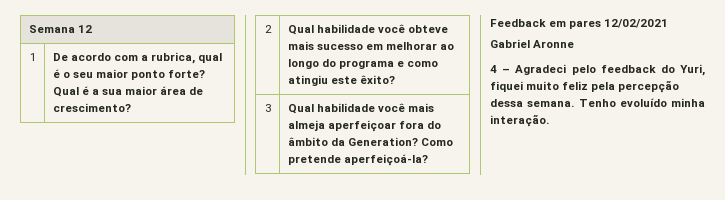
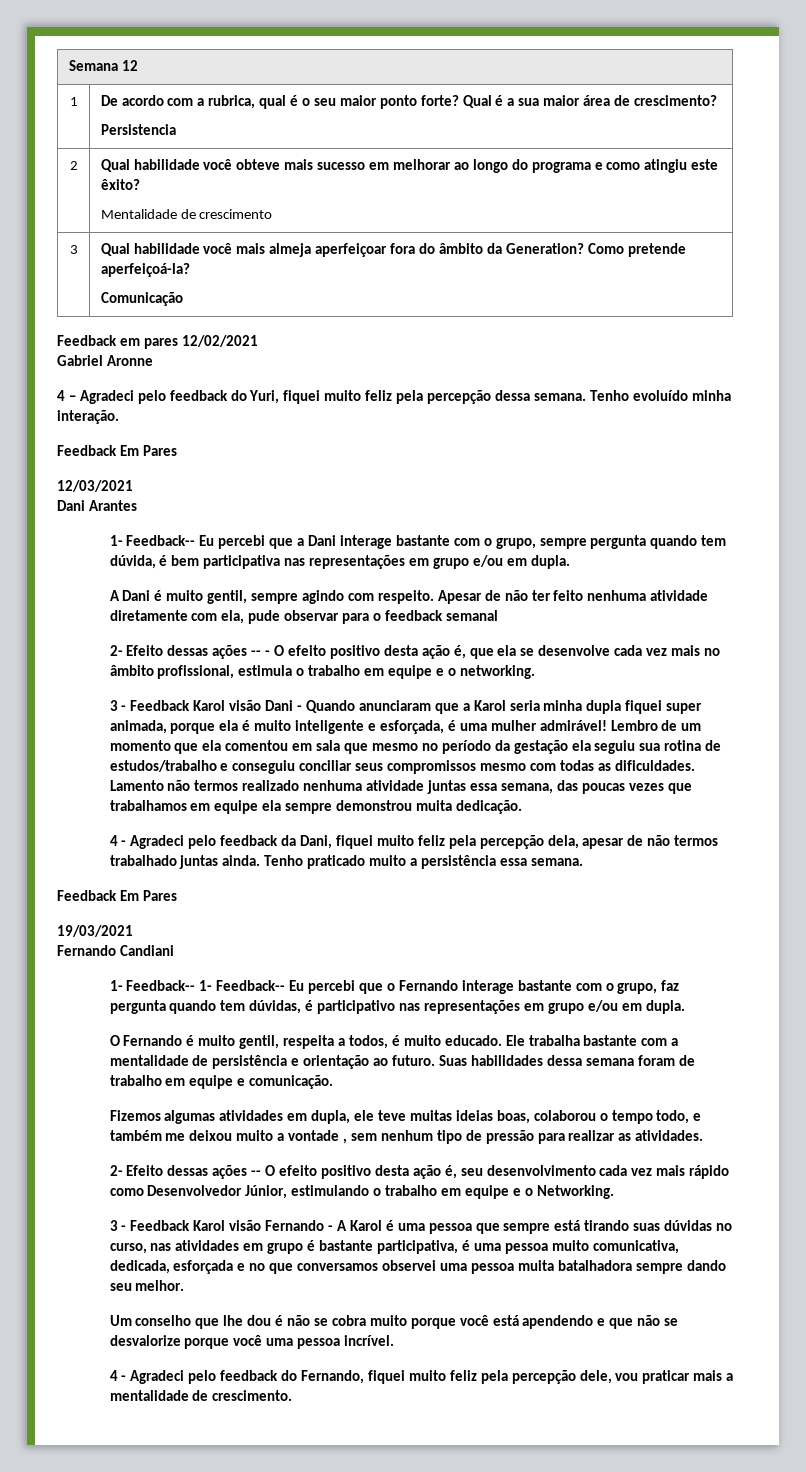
(131, 107) none -> [100,124,176,135] // Persistencia
(396, 79) none -> [100,209,273,219] // Mentalidade de crescimento
(428, 160) none -> [100,292,183,306] // Comunicação
(549, 120) none -> [57,445,177,456] [57,480,133,492] [57,500,137,511] [109,535,727,549] [109,555,570,569] [109,590,709,604] [109,610,498,624] [109,645,720,659] [109,665,535,679] [109,700,703,714] [109,720,702,734] [109,740,722,754] [109,760,695,774] [109,780,692,794] [109,800,522,814] [109,835,719,849] [109,855,583,869] [57,890,177,901] [57,925,133,937] [57,945,174,956] [109,980,680,994] [109,1000,685,1014] [109,1035,679,1049] [109,1055,695,1069] [109,1075,334,1089] [109,1110,702,1124] [109,1130,704,1144] [109,1165,730,1179] [109,1185,614,1199] [109,1220,732,1234] [109,1240,679,1254] [109,1260,726,1274] [109,1280,185,1291] [109,1315,679,1329] [109,1335,395,1349] [109,1370,734,1384] [109,1390,293,1401] // Feedback Em Pares // 12/03/2021 // Dani Arantes // 1- Feedback-- Eu percebi que a Dani interage bastante com o grupo, sempre pergunta quando tem dúvida, é bem participativa nas representações em grupo e/ou em dupla. // A Dani é muito gentil, sempre agindo com respeito. Apesar de não ter feito nenhuma atividade diretamente com ela, pude observar para o feedback semanal // 2- Efeito dessas ações -- - O efeito positivo desta ação é, que ela se desenvolve cada vez mais no âmbito profissional, estimula o trabalho em equipe e o networking. // 3 - Feedback Karol visão Dani - Quando anunciaram que a Karol seria minha dupla fiquei super animada, porque ela é muito inteligente e esforçada, é uma mulher admirável! Lembro de um momento que ela comentou em sala que mesmo no período da gestação ela seguiu sua rotina de estudos/trabalho e conseguiu conciliar seus compromissos mesmo com todas as dificuldades. Lamento não termos realizado nenhuma atividade juntas essa semana, das poucas vezes que trabalhamos em equipe ela sempre demonstrou muita dedicação. // 4 - Agradeci pelo feedback da Dani, fiquei muito feliz pela percepção dela, apesar de não termos trabalhado juntas ainda. Tenho praticado muito a persistência essa semana. // Feedback Em Pares // 19/03/2021 // Fernando Candiani // 1- Feedback-- 1- Feedback-- Eu percebi que o Fernando interage bastante com o grupo, faz pergunta quando tem dúvidas, é participativo nas representações em grupo e/ou em dupla. // O Fernando é muito gentil, respeita a todos, é muito educado. Ele trabalha bastante com a mentalidade de persistência e orientação ao futuro. Suas habilidades dessa semana foram de trabalho em equipe e comunicação. // Fizemos algumas atividades em dupla, ele teve muitas ideias boas, colaborou o tempo todo, e também me deixou muito a vontade , sem nenhum tipo de pressão para realizar as atividades. // 2- Efeito dessas ações -- O efeito positivo desta ação é, seu desenvolvimento cada vez mais rápido como Desenvolvedor Júnior, estimulando o trabalho em equipe e o Networking. // 3 - Feedback Karol visão Fernando - A Karol é uma pessoa que sempre está tirando suas dúvidas no curso, nas atividades em grupo é bastante participativa, é uma pessoa muito comunicativa, dedicada, esforçada e no que conversamos observei uma pessoa muita batalhadora sempre dando seu melhor. // Um conselho que lhe dou é não se cobra muito porque você está apendendo e que não se desvalorize porque você uma pessoa incrível. // 4 - Agradeci pelo feedback do Fernando, fiquei muito feliz pela percepção dele, vou praticar mais a mentalidade de crescimento.

